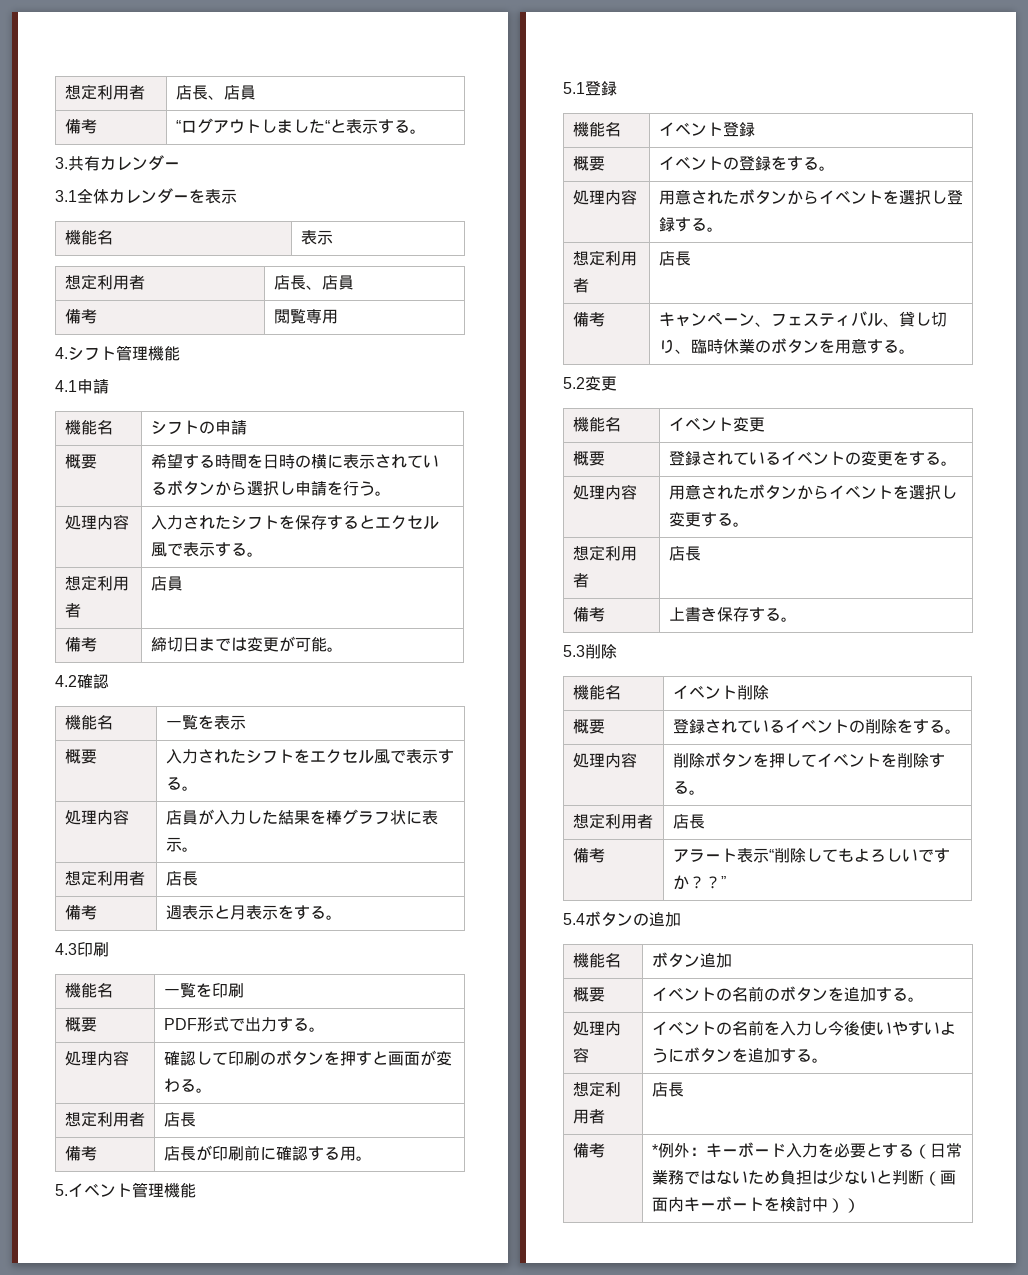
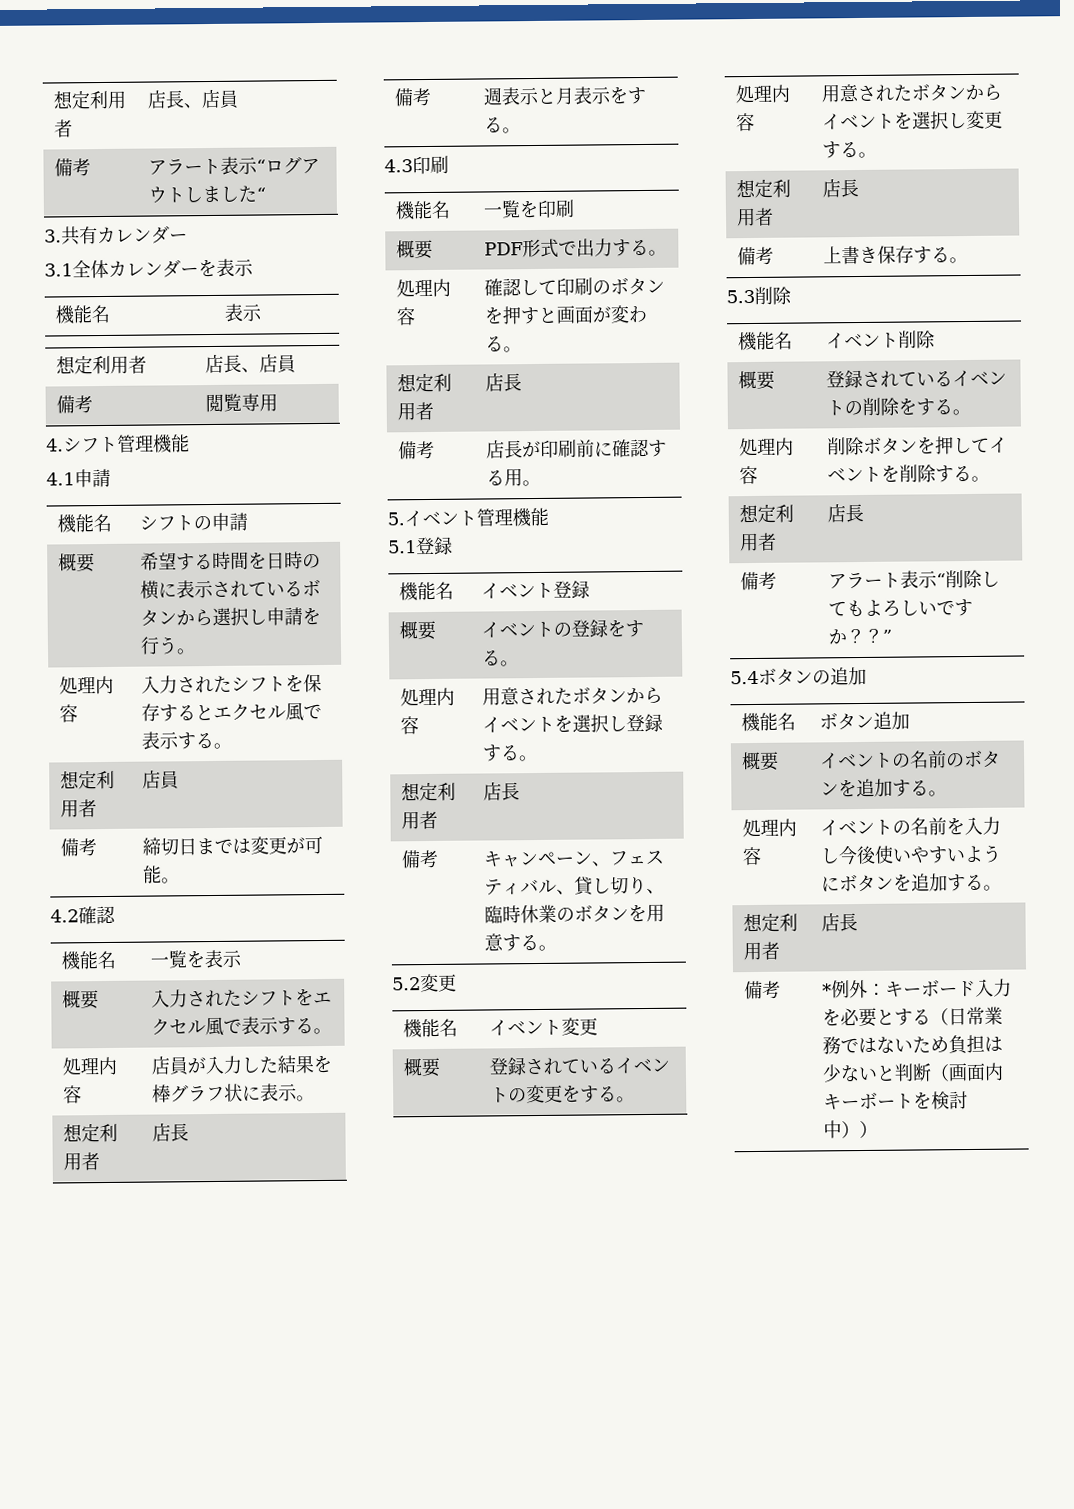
[64,84,145,100] [175,85,256,100] [64,119,97,134] 想定利用者 | 店長、店員 // 備考 | -> [52,90,127,110] [53,119,73,138] [146,88,239,109] [53,158,91,177] [147,156,258,176] 想定利用者 | 店長、店員 // 備考 | アラート表示
[329,119,426,134] と表示する。 -> (266, 194) none

